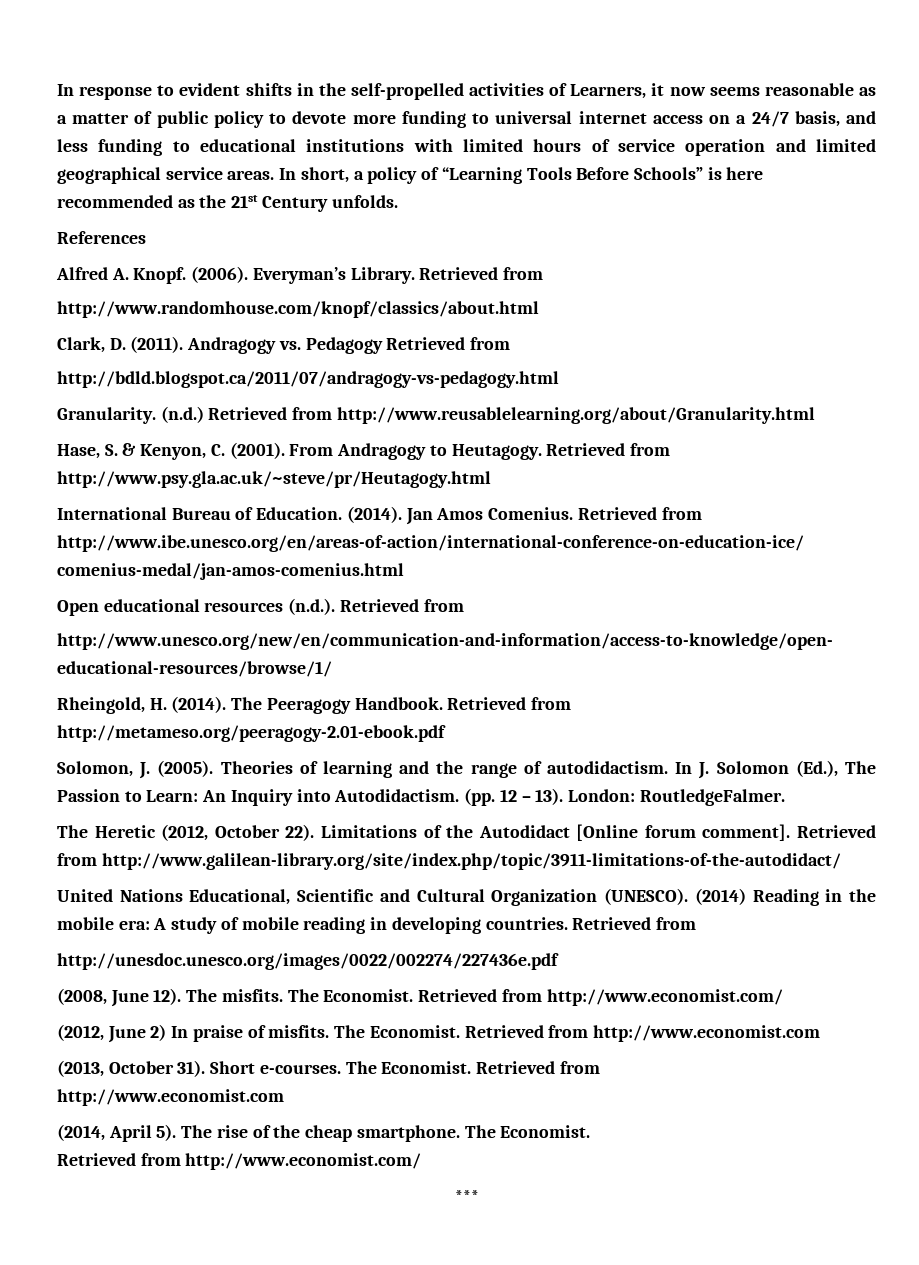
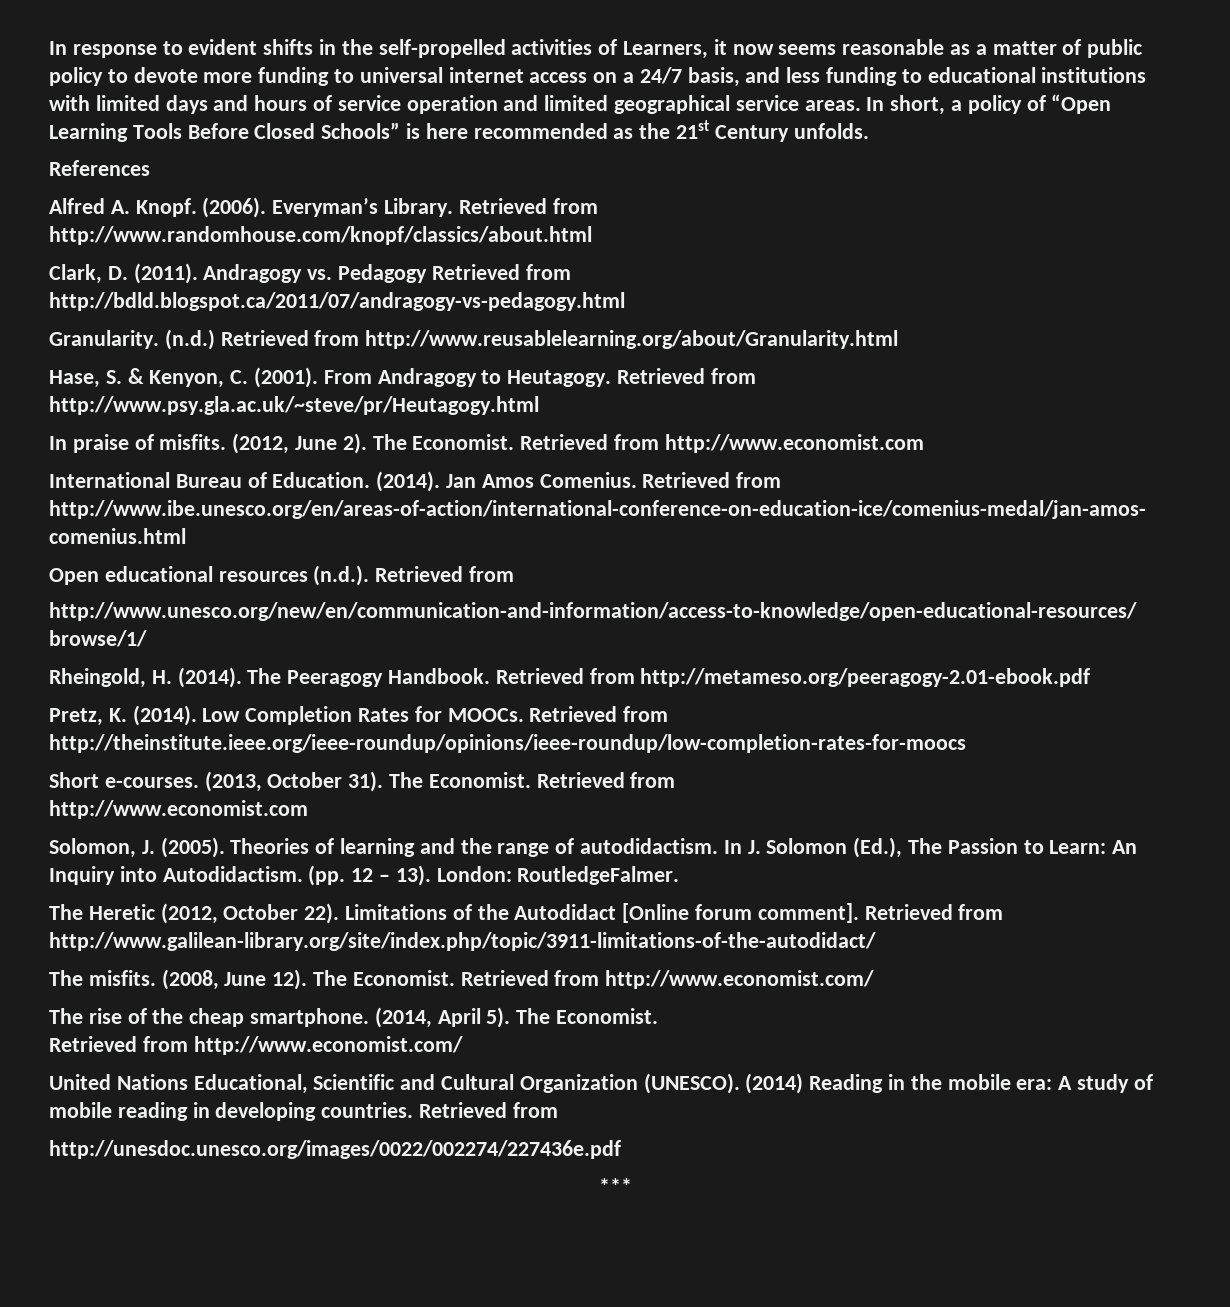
(523, 145) none -> [165,95,249,114] days and
[441,167,522,184] “Learning -> [1051,94,1112,114] [49,123,128,142] “Open Learning
(630, 173) none -> [254,123,316,139] Closed
(491, 479) none -> [49,433,924,454] // In praise of misfits. (2012, June 2). The Economist. Retrieved from http://www.economist.com
(446, 733) none -> [49,705,669,726] [49,734,966,753] [49,771,676,792] [49,800,308,819] // Pretz, K. (2014). Low Completion Rates for MOOCs. Retrieved from http://theinstitute.ieee.org/ieee-roundup/opinions/ieee-roundup/low-completion-rates-for-moocs // Short e-courses. (2013, October 31). The Economist. Retrieved from // http://www.economist.com
(841, 861) none -> [49,969,875,990] [49,1007,659,1028] [49,1036,463,1055] // The misfits. (2008, June 12). The Economist. Retrieved from http://www.economist.com/ // The rise of the cheap smartphone. (2014, April 5). The Economist. // Retrieved from http://www.economist.com/
[57,988,783,1007] [57,1024,820,1043] [57,1060,600,1077] [57,1089,284,1106] [57,1124,591,1142] [57,1153,422,1170] // (2008, June 12). The misfits. The Economist. Retrieved from http://www.economist.com/ // (2012, June 2) In praise of misfits. The Economist. Retrieved from http://www.economist.com // (2013, October 31). Short e-courses. The Economist. Retrieved from // http://www.economist.com // (2014, April 5). The rise of the cheap smartphone. The Economist. // Retrieved from http://www.economist.com/ -> (621, 1149) none

